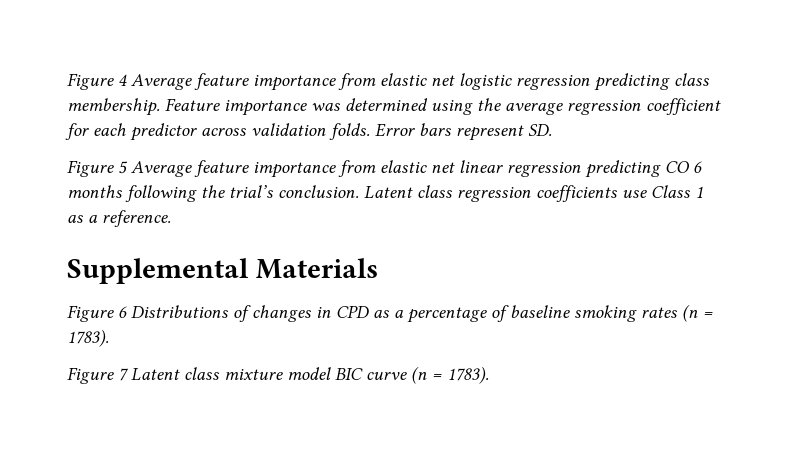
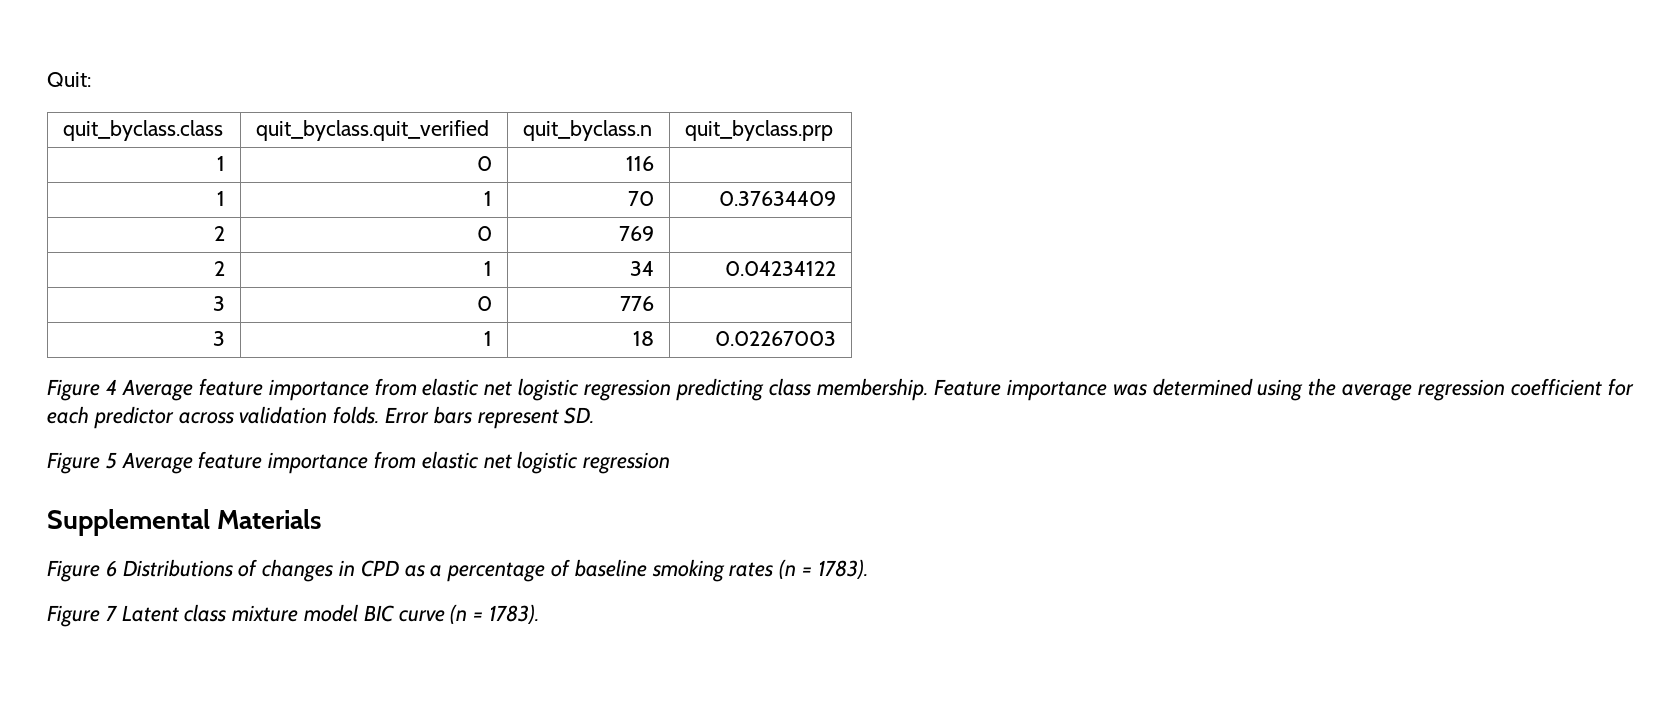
(67, 81) none -> [47,72,91,87] [63,120,224,141] [256,120,490,141] [523,120,653,141] [685,120,834,141] [216,156,225,171] [476,156,492,171] [625,156,654,171] [216,191,225,206] [483,191,492,206] [627,191,654,206] [718,191,836,206] [213,226,225,241] [476,226,492,241] [618,226,654,241] [213,261,225,276] [483,261,492,276] [629,261,654,276] [724,261,836,276] [212,296,225,311] [476,296,492,311] [619,296,654,311] [212,331,225,346] [483,331,492,346] [632,331,654,346] [714,331,836,346] Quit: // quit_byclass.class | quit_byclass.quit_verified | quit_byclass.n | quit_byclass.prp // 1 | 0 | 116 | // 1 | 1 | 70 | 0.37634409 // 2 | 0 | 769 | // 2 | 1 | 34 | 0.04234122 // 3 | 0 | 776 | // 3 | 1 | 18 | 0.02267003 //
[459,160,702,178] [67,185,703,202] [67,210,171,227] linear regression predicting CO 6 months following the trial’s conclusion. Latent class regression coefficients use Class 1 as a reference. -> [517,451,671,474] logistic regression

